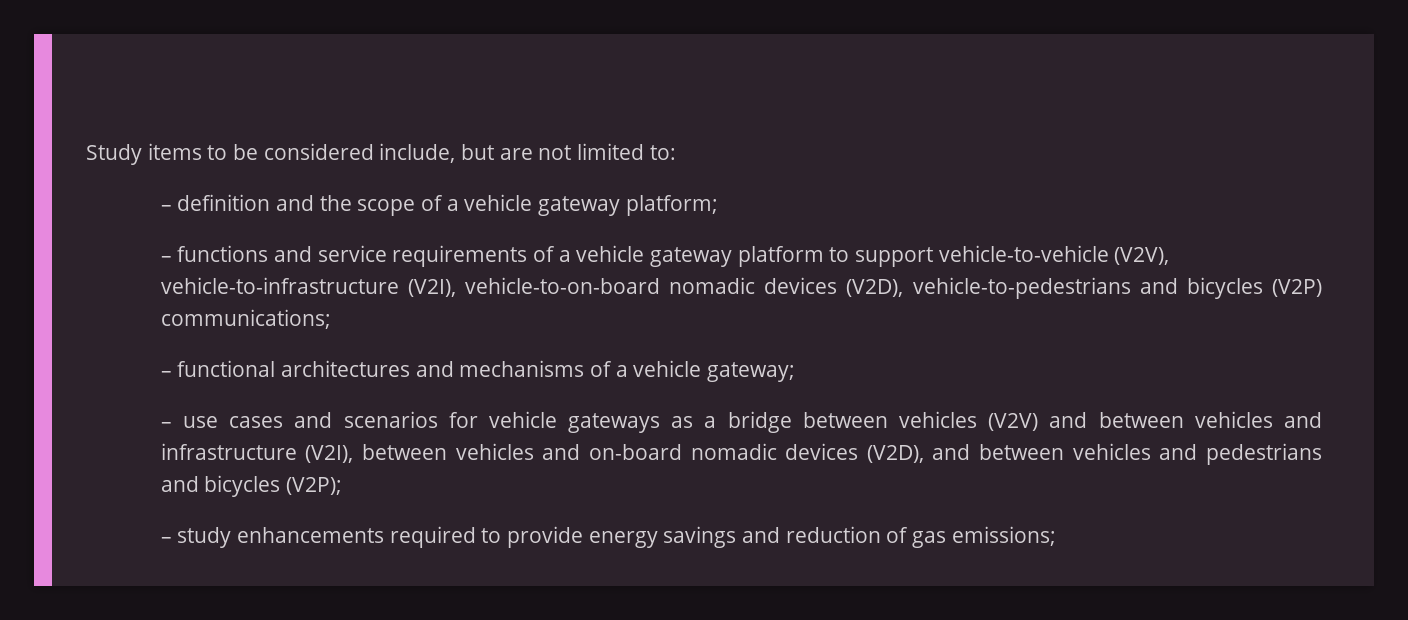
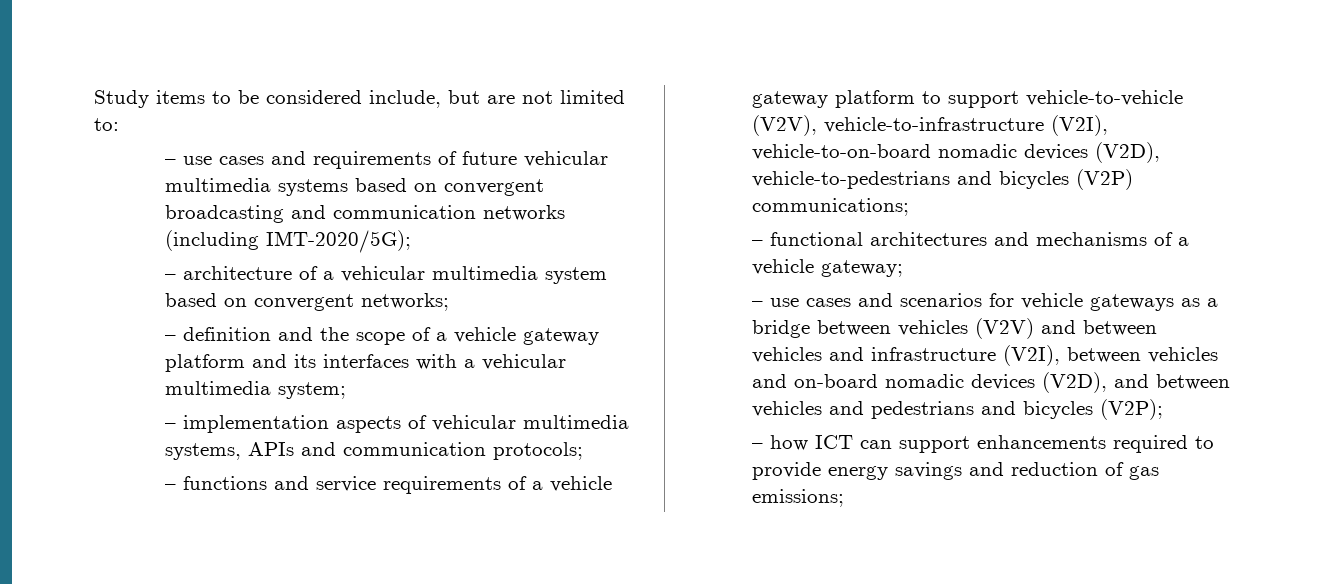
(676, 152) none -> [164,151,608,169] [164,178,544,196] [164,205,565,223] [164,230,411,253] [164,266,607,284] [164,293,449,311] // – use cases and requirements of future vehicular multimedia systems based on convergent broadcasting and communication networks (including IMT-2020/5G); // – architecture of a vehicular multimedia system based on convergent networks;
[625,195,718,216] platform; -> [164,354,566,372] [164,381,346,399] [164,415,629,433] [164,442,583,460] platform and its interfaces with a vehicular multimedia system; // – implementation aspects of vehicular multimedia systems, APIs and communication protocols;
[177,527,232,548] study -> [769,435,970,453] how ICT can support

